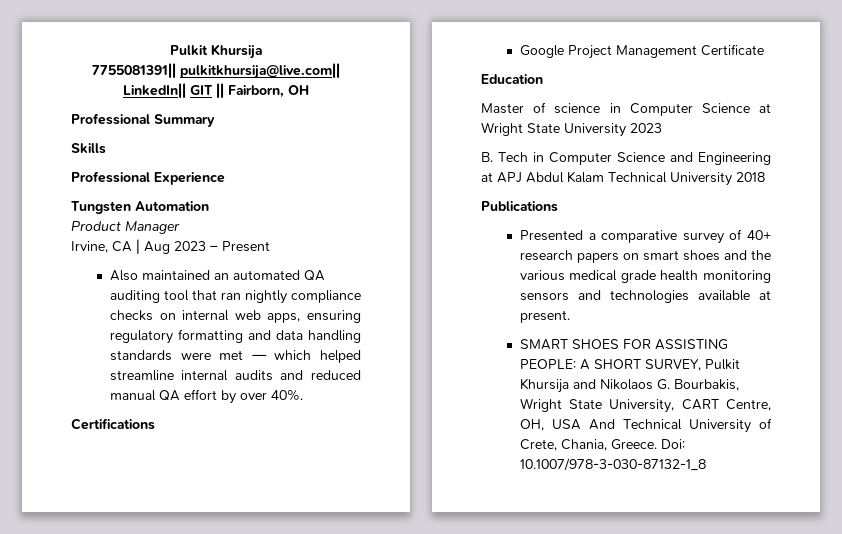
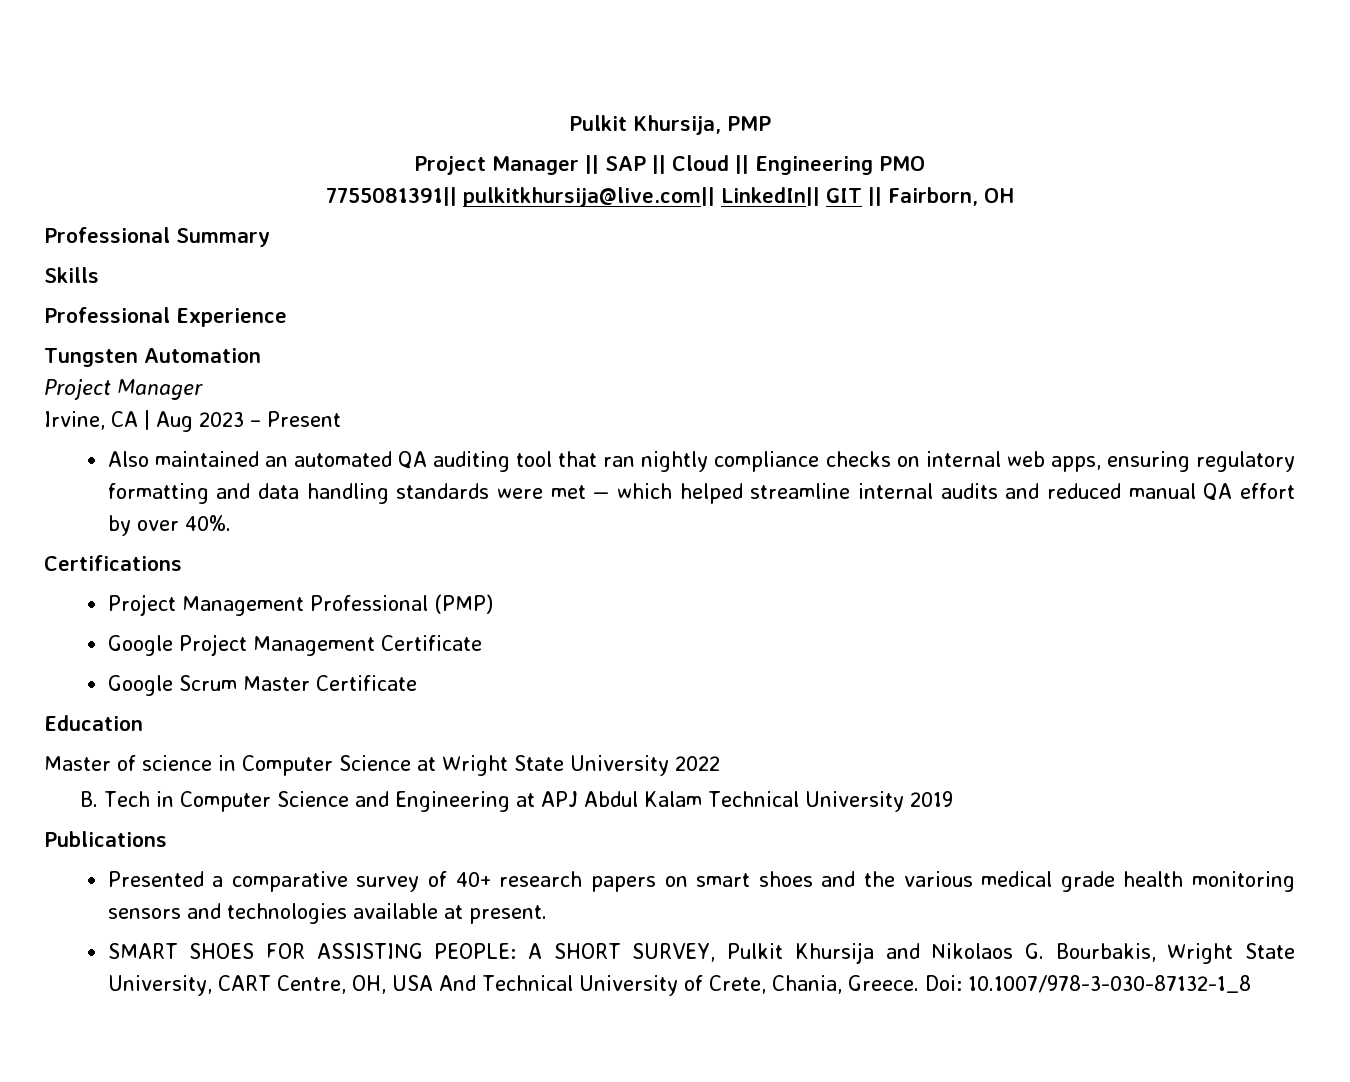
[170,44,262,59] Pulkit Khursija -> [568,115,771,135] [414,155,925,175] Pulkit Khursija, PMP // Project Manager || SAP || Cloud || Engineering PMO
[71,221,121,231] Product -> [44,379,111,400] Project
(155, 424) none -> [107,594,493,616] // Project Management Professional (PMP)
(764, 50) none -> [107,675,417,696] // Google Scrum Master Certificate
[630,123,662,133] 2023 -> [675,756,720,771] 2022
[736,172,765,182] 2018 -> [909,791,953,807] 2019

